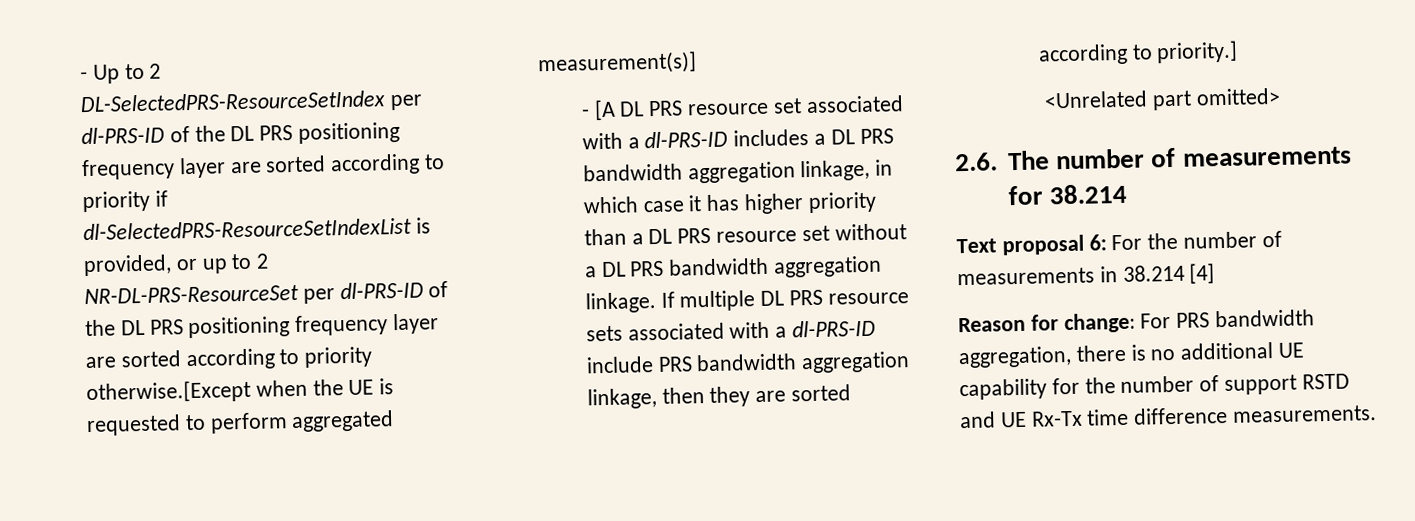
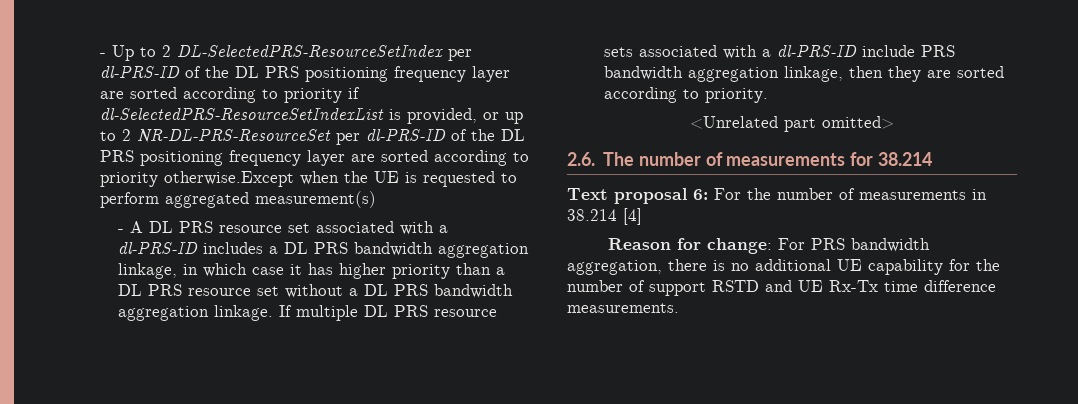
[85,379,251,405] otherwise.[Except -> [163,171,294,187] otherwise.Except
[536,51,697,76] [581,99,616,121] measurement(s)] // - [A -> [254,191,376,208] [118,221,144,233] measurement(s) // - A
[1156,40,1239,64] priority.] -> [705,88,769,103] priority.

